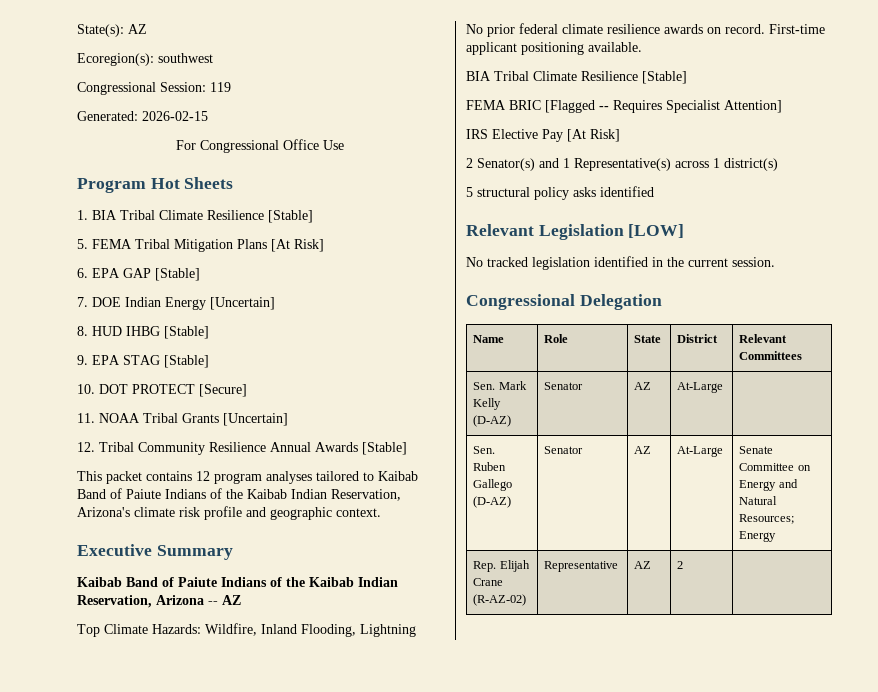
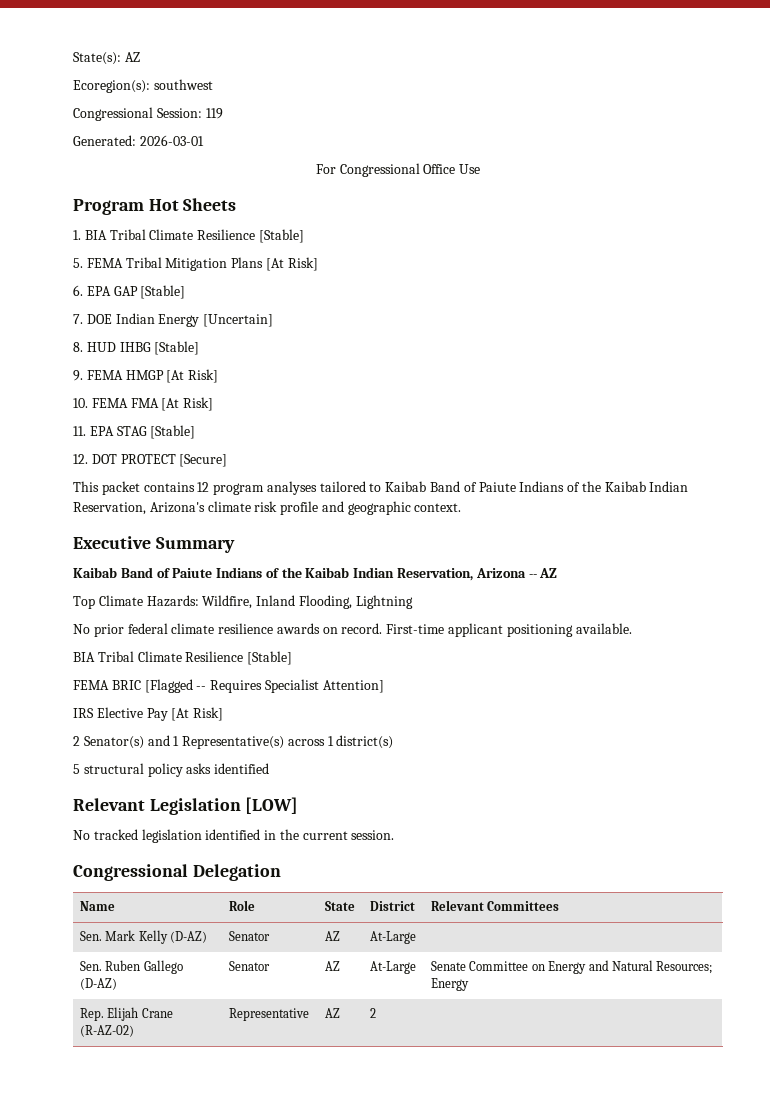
[142,111,208,121] 2026-02-15 -> [139,135,204,146] 2026-03-01
(88, 360) none -> [86,369,219,383] [73,397,214,411] [73,426,86,436] FEMA HMGP [At Risk] // 10. FEMA FMA [At Risk] // 11.
[77,384,95,394] 10. -> [73,454,88,464] 12.
[77,413,288,426] [77,442,407,455] // 11. NOAA Tribal Grants [Uncertain] // 12. Tribal Community Resilience Annual Awards [Stable] -> (228, 460) none

